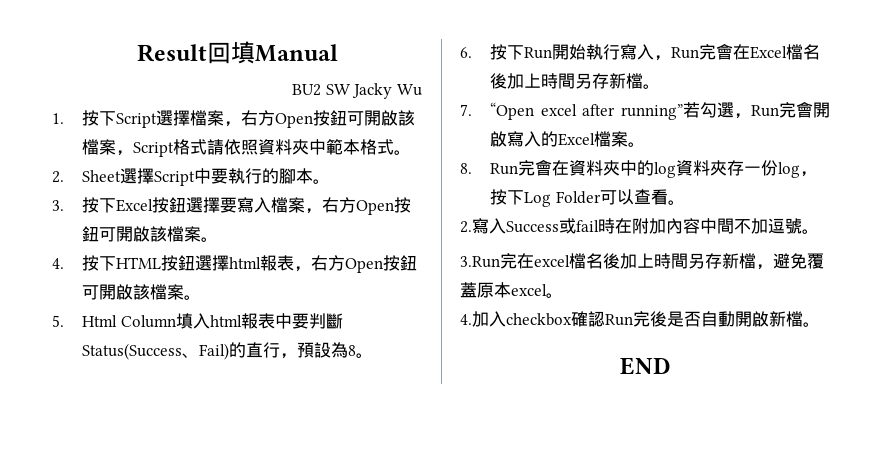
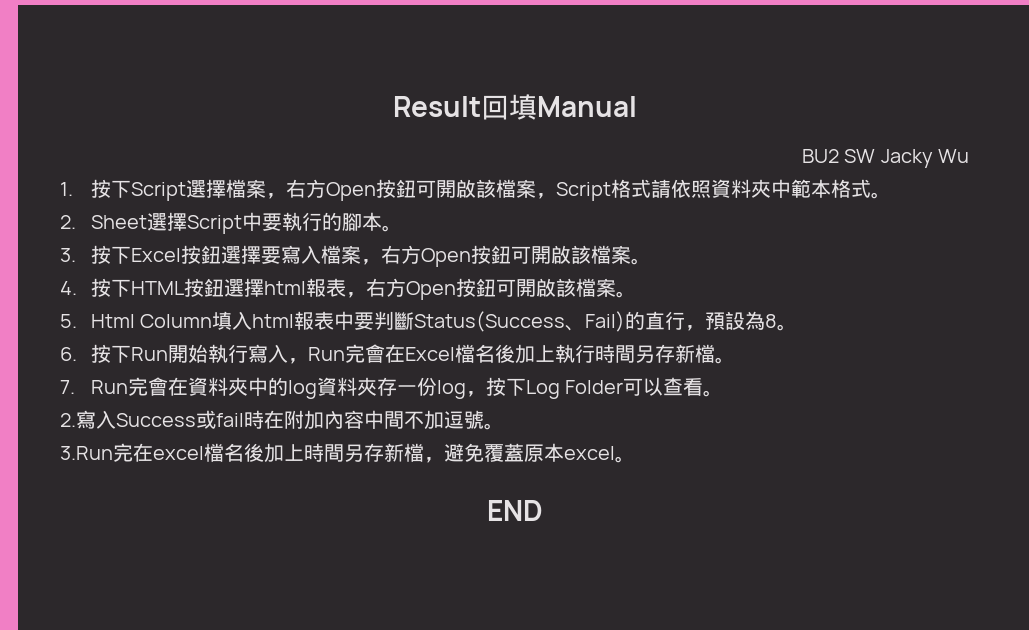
(542, 80) none -> [554,344,595,363] 執行
[490,101,830,120] [490,131,646,147] [460,163,472,174] “Open excel after running”若勾選，Run完會開啟寫入的Excel檔案。 // 8. -> (75, 387) none
[460,311,820,327] // 4.加入checkbox確認Run完後是否自動開啟新檔。 -> (635, 459) none

